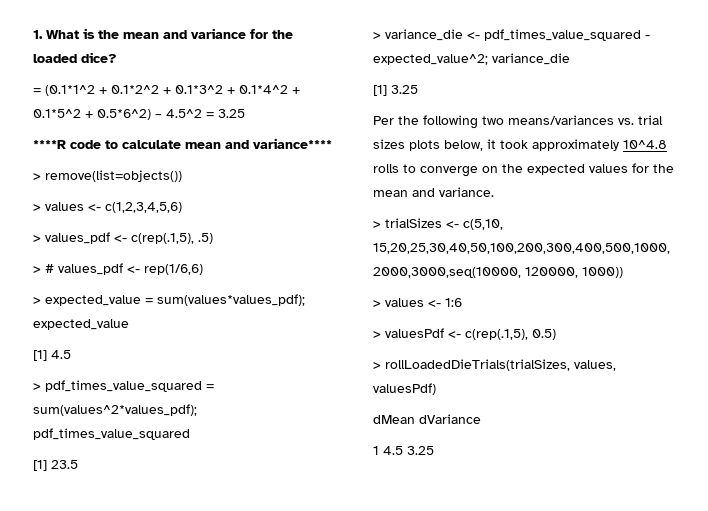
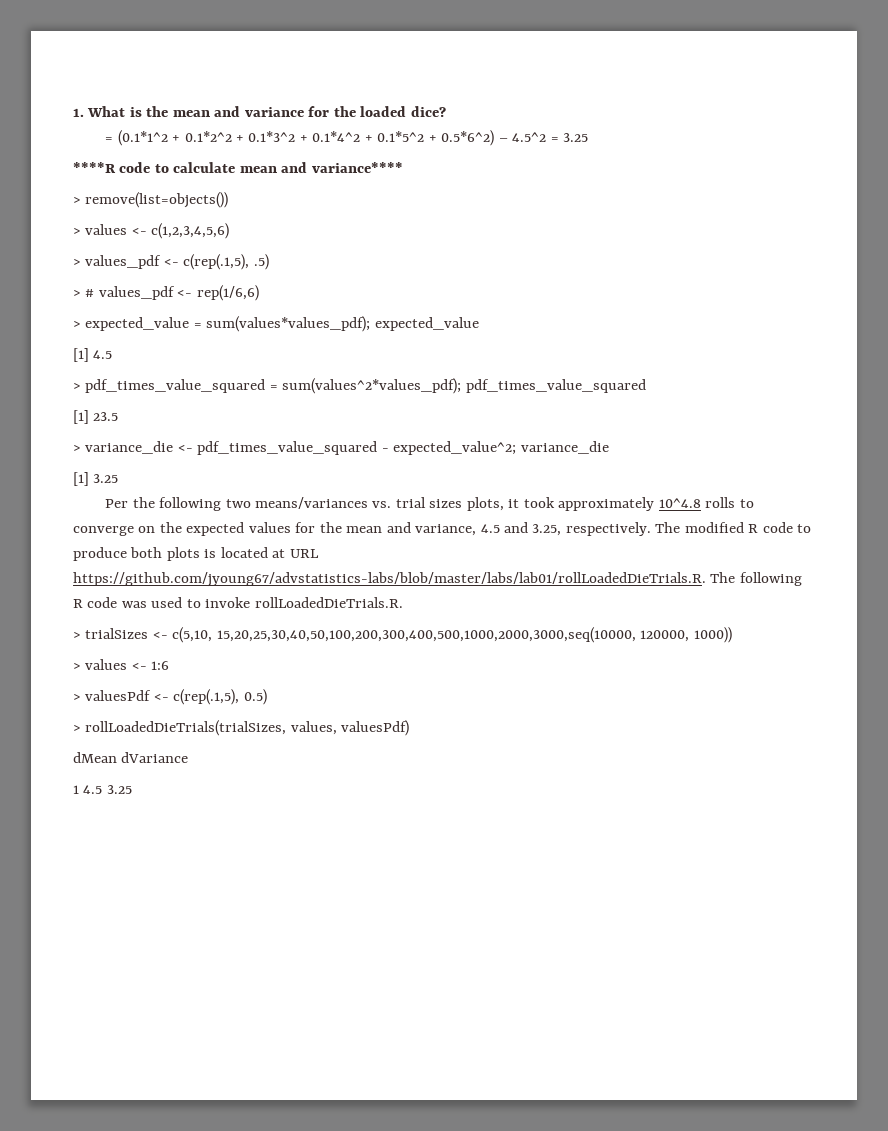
[409,140,483,151] plots below, -> [466,497,504,511] plots,
[439,187,494,197] variance. -> [415,522,812,536] [73,547,319,561] [73,572,802,587] [73,597,403,608] variance, 4.5 and 3.25, respectively. The modified R code to produce both plots is located at URL https://github.com/jyoung67/advstatistics-labs/blob/master/labs/lab01/rollLoadedDieTrials.R. The following R code was used to invoke rollLoadedDieTrials.R.

